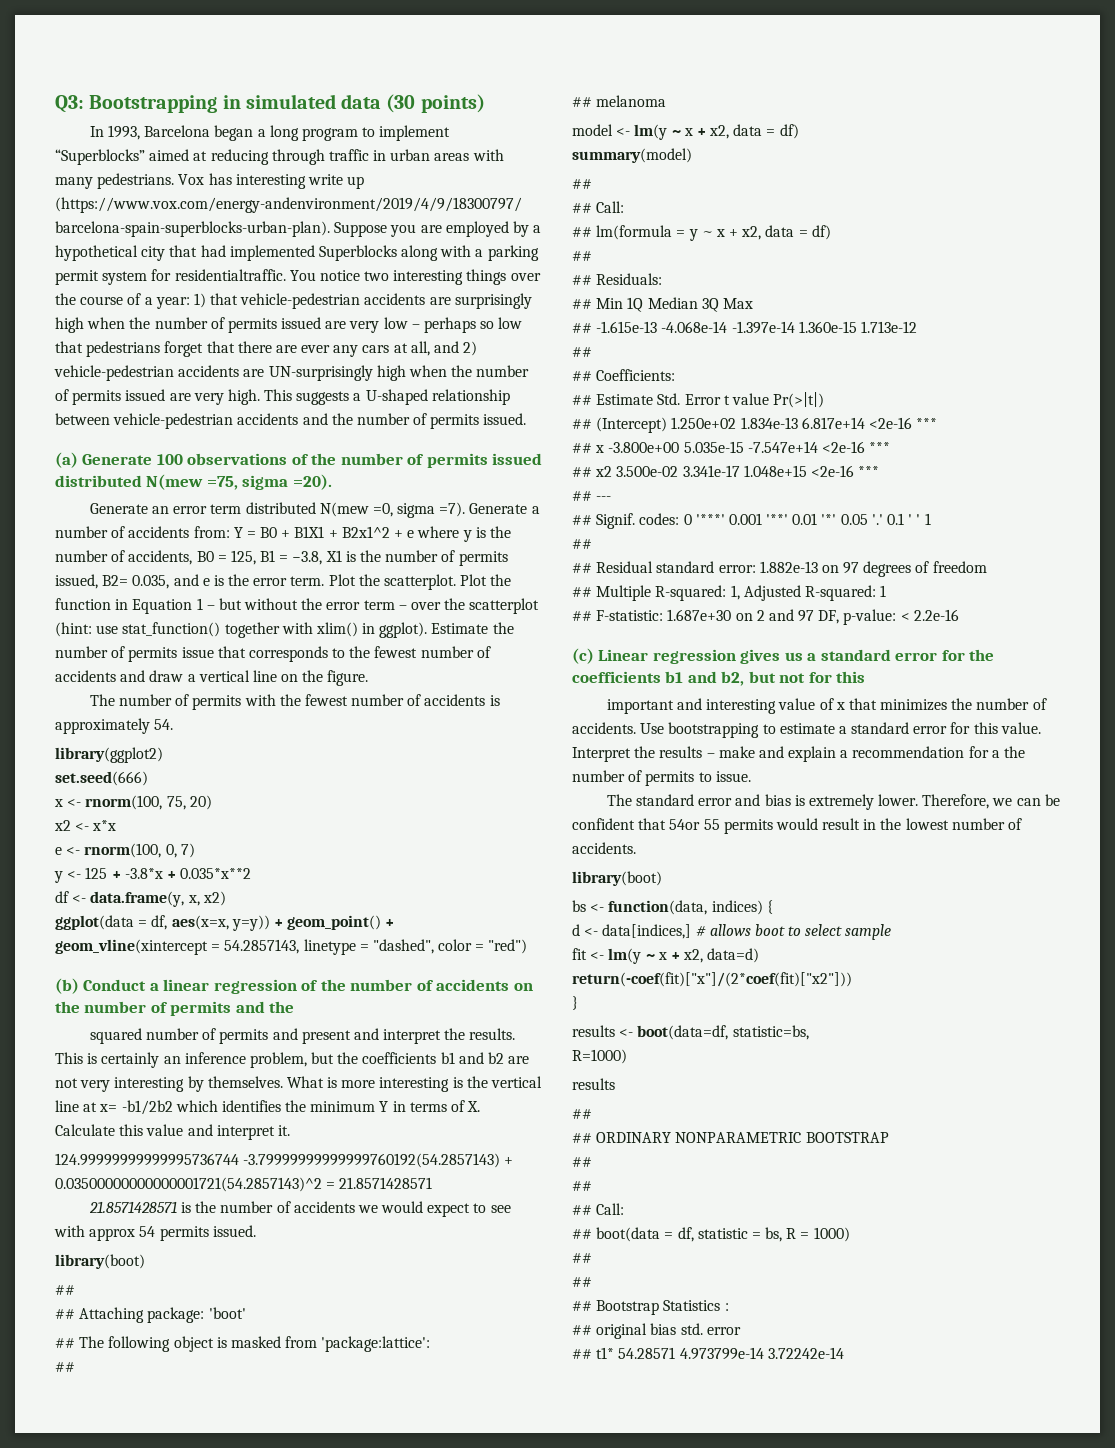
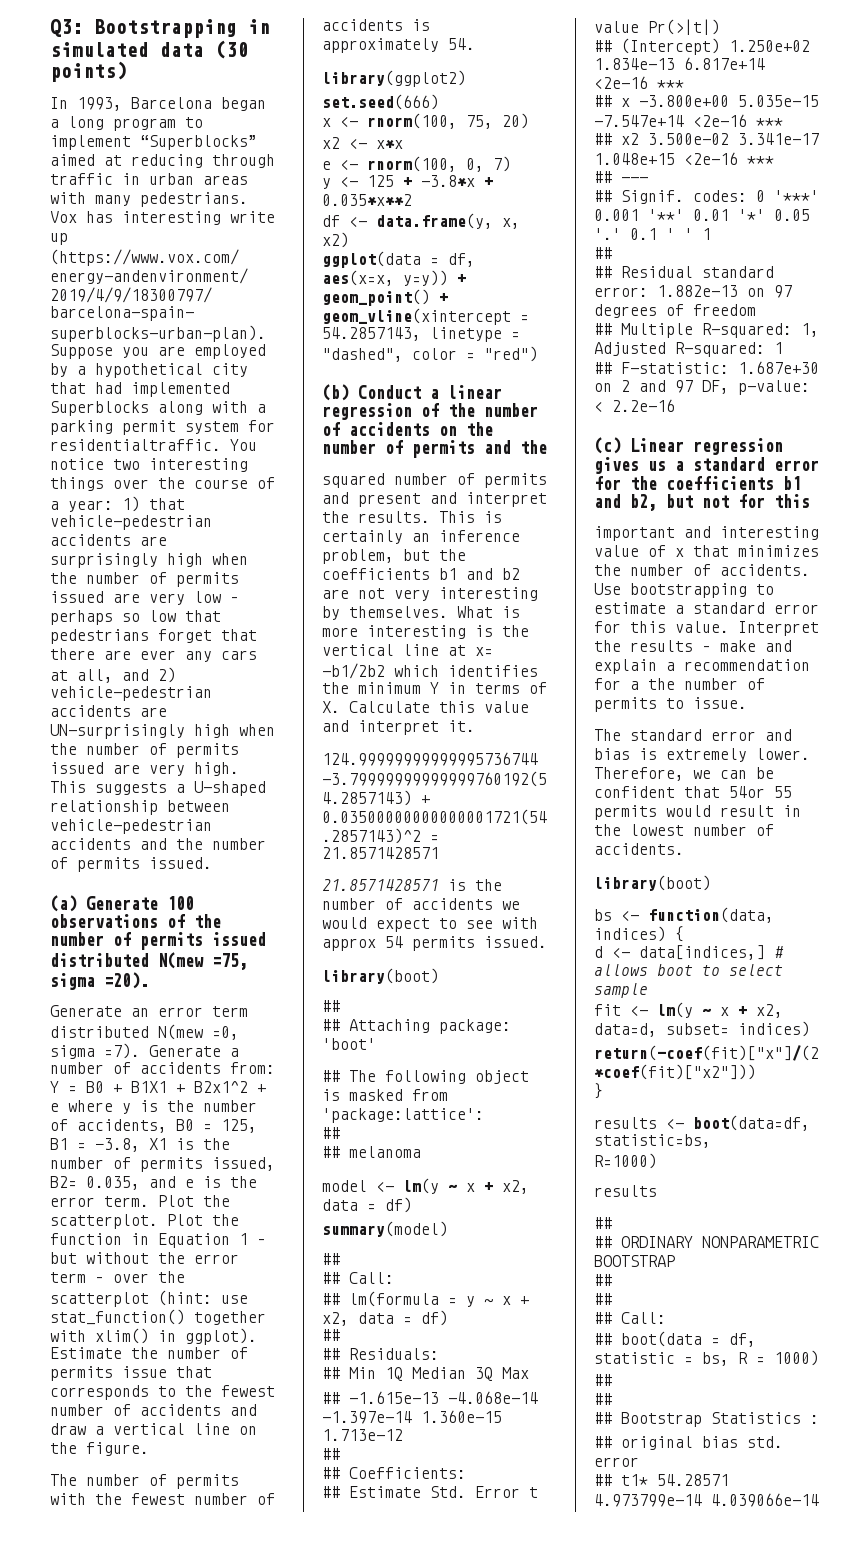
[707,948,760,963] data=d) -> [594,1021,810,1037] data=d, subset= indices)
[767,1347,844,1359] 3.72242e-14 -> [711,1493,819,1507] 4.039066e-14

